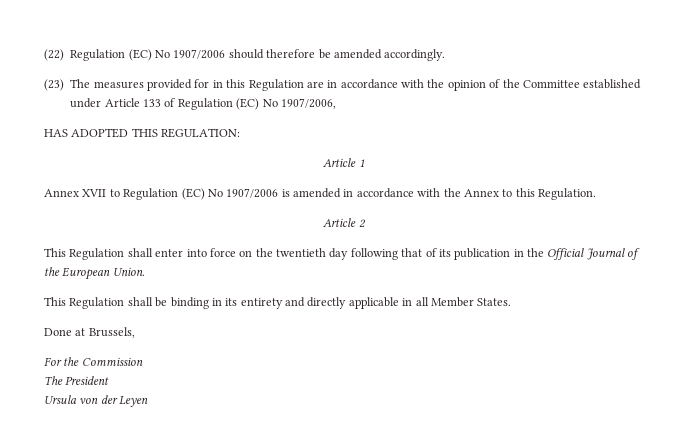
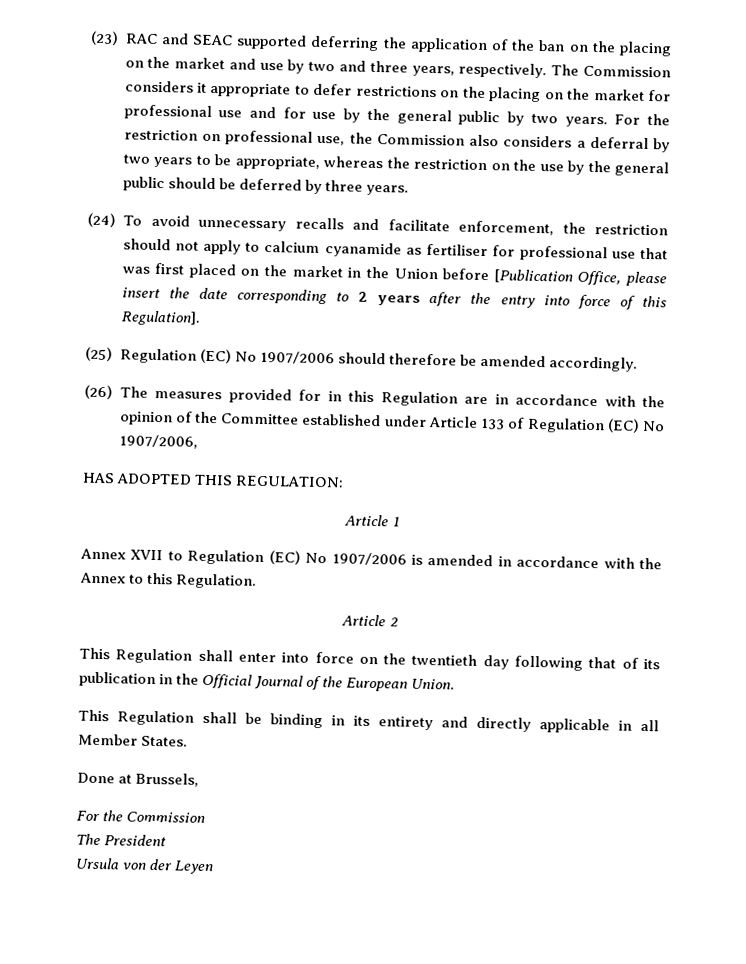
[44,49,64,61] (22) -> [90,30,672,57] [124,56,671,79] [124,80,671,103] [123,104,670,128] [123,129,670,153] [122,154,669,177] [122,176,409,196] [87,212,668,236] [122,238,669,262] [121,262,667,287] [121,287,668,310] [120,310,201,326] [85,346,113,362] (23) RAC and SEAC supported deferring the application of the ban on the placing on the market and use by two and three years, respectively. The Commission considers it appropriate to defer restrictions on the placing on the market for professional use and for use by the general public by two years. For the restriction on professional use, the Commission also considers a deferral by two years to be appropriate, whereas the restriction on the use by the general public should be deferred by three years. // (24) To avoid unnecessary recalls and facilitate enforcement, the restriction should not apply to calcium cyanamide as fertiliser for professional use that was first placed on the market in the Union before [Publication Office, please insert the date corresponding to 2 years after the entry into force of this Regulation]. // (25)
[44,79,64,91] (23) -> [84,384,113,400] (26)

